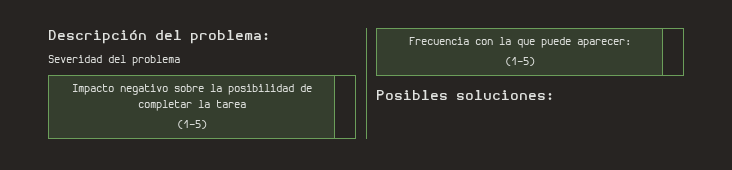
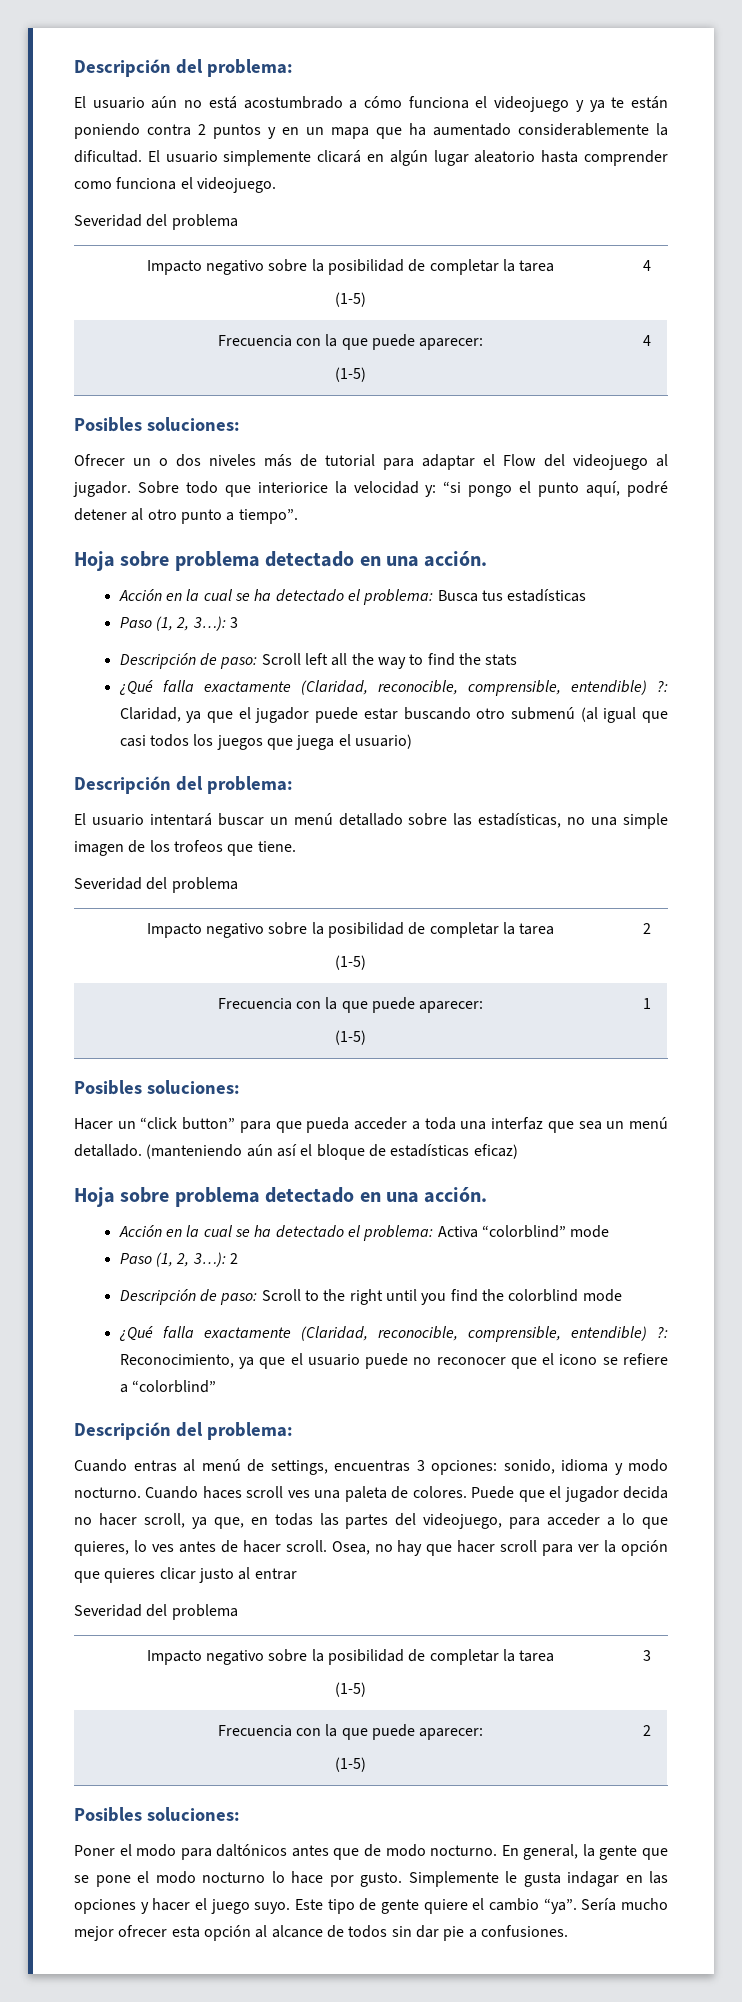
[48,29,270,44] Descripción del problema: -> [74,59,293,77] [74,96,668,112] [74,123,668,139] [74,150,669,166] [74,177,276,193] Descripción del problema: // El usuario aún no está acostumbrado a cómo funciona el videojuego y ya te están poniendo contra 2 puntos y en un mapa que ha aumentado considerablemente la dificultad. El usuario simplemente clicará en algún lugar aleatorio hasta comprender como funciona el videojuego.
[408,37,631,48] [504,57,535,66] [376,90,554,100] // Frecuencia con la que puede aparecer: // (1-5) | // Posibles soluciones: -> [643,260,651,271] [217,334,484,350] [335,367,366,382] [643,335,651,346] [74,417,240,432] [74,454,668,470] [73,481,668,497] [74,508,298,524] [74,551,488,571] [118,589,587,605] [119,616,238,631] [119,653,518,669] [118,680,668,696] [119,707,668,723] [119,734,412,750] [74,776,293,794] [74,813,668,829] [74,840,296,856] [74,877,238,893] [146,922,555,938] [335,955,366,970] [643,923,651,934] [217,997,484,1013] [335,1030,366,1045] [643,998,651,1009] [74,1080,240,1095] [74,1117,669,1133] [74,1144,518,1160] [74,1187,488,1207] [118,1225,610,1241] [119,1252,238,1267] [119,1289,622,1305] [118,1326,668,1342] [119,1353,668,1369] [119,1380,216,1393] [74,1422,293,1440] [74,1459,668,1475] [74,1486,668,1502] [74,1513,669,1529] [74,1540,668,1556] [74,1567,297,1583] [74,1604,238,1620] [146,1649,555,1665] [335,1682,366,1697] [643,1650,651,1661] [217,1724,484,1740] [335,1757,366,1772] [643,1725,651,1736] [74,1807,240,1822] [74,1844,668,1860] [74,1871,668,1887] [74,1898,669,1914] [74,1925,568,1941] 4 // Frecuencia con la que puede aparecer: // (1-5) | 4 // Posibles soluciones: // Ofrecer un o dos niveles más de tutorial para adaptar el Flow del videojuego al jugador. Sobre todo que interiorice la velocidad y: “si pongo el punto aquí, podré detener al otro punto a tiempo”. // Hoja sobre problema detectado en una acción. // Acción en la cual se ha detectado el problema: Busca tus estadísticas // Paso (1, 2, 3…): 3 // Descripción de paso: Scroll left all the way to find the stats // ¿Qué falla exactamente (Claridad, reconocible, comprensible, entendible) ?: Claridad, ya que el jugador puede estar buscando otro submenú (al igual que casi todos los juegos que juega el usuario) // Descripción del problema: // El usuario intentará buscar un menú detallado sobre las estadísticas, no una simple imagen de los trofeos que tiene. // Severidad del problema // Impacto negativo sobre la posibilidad de completar la tarea // (1-5) | 2 // Frecuencia con la que puede aparecer: // (1-5) | 1 // Posibles soluciones: // Hacer un “click button” para que pueda acceder a toda una interfaz que sea un menú detallado. (manteniendo aún así el bloque de estadísticas eficaz) // Hoja sobre problema detectado en una acción. // Acción en la cual se ha detectado el problema: Activa “colorblind” mode // Paso (1, 2, 3…): 2 // Descripción de paso: Scroll to the right until you find the colorblind mode // ¿Qué falla exactamente (Claridad, reconocible, comprensible, entendible) ?: Reconocimiento, ya que el usuario puede no reconocer que el icono se refiere a “colorblind” // Descripción del problema: // Cuando entras al menú de settings, encuentras 3 opciones: sonido, idioma y modo nocturno. Cuando haces scroll ves una paleta de colores. Puede que el jugador decida no hacer scroll, ya que, en todas las partes del videojuego, para acceder a lo que quieres, lo ves antes de hacer scroll. Osea, no hay que hacer scroll para ver la opción que quieres clicar justo al entrar // Severidad del problema // Impacto negativo sobre la posibilidad de completar la tarea // (1-5) | 3 // Frecuencia con la que puede aparecer: // (1-5) | 2 // Posibles soluciones: // Poner el modo para daltónicos antes que de modo nocturno. En general, la gente que se pone el modo nocturno lo hace por gusto. Simplemente le gusta indagar en las opciones y hacer el juego suyo. Este tipo de gente quiere el cambio “ya”. Sería mucho mejor ofrecer esta opción al alcance de todos sin dar pie a confusiones.

